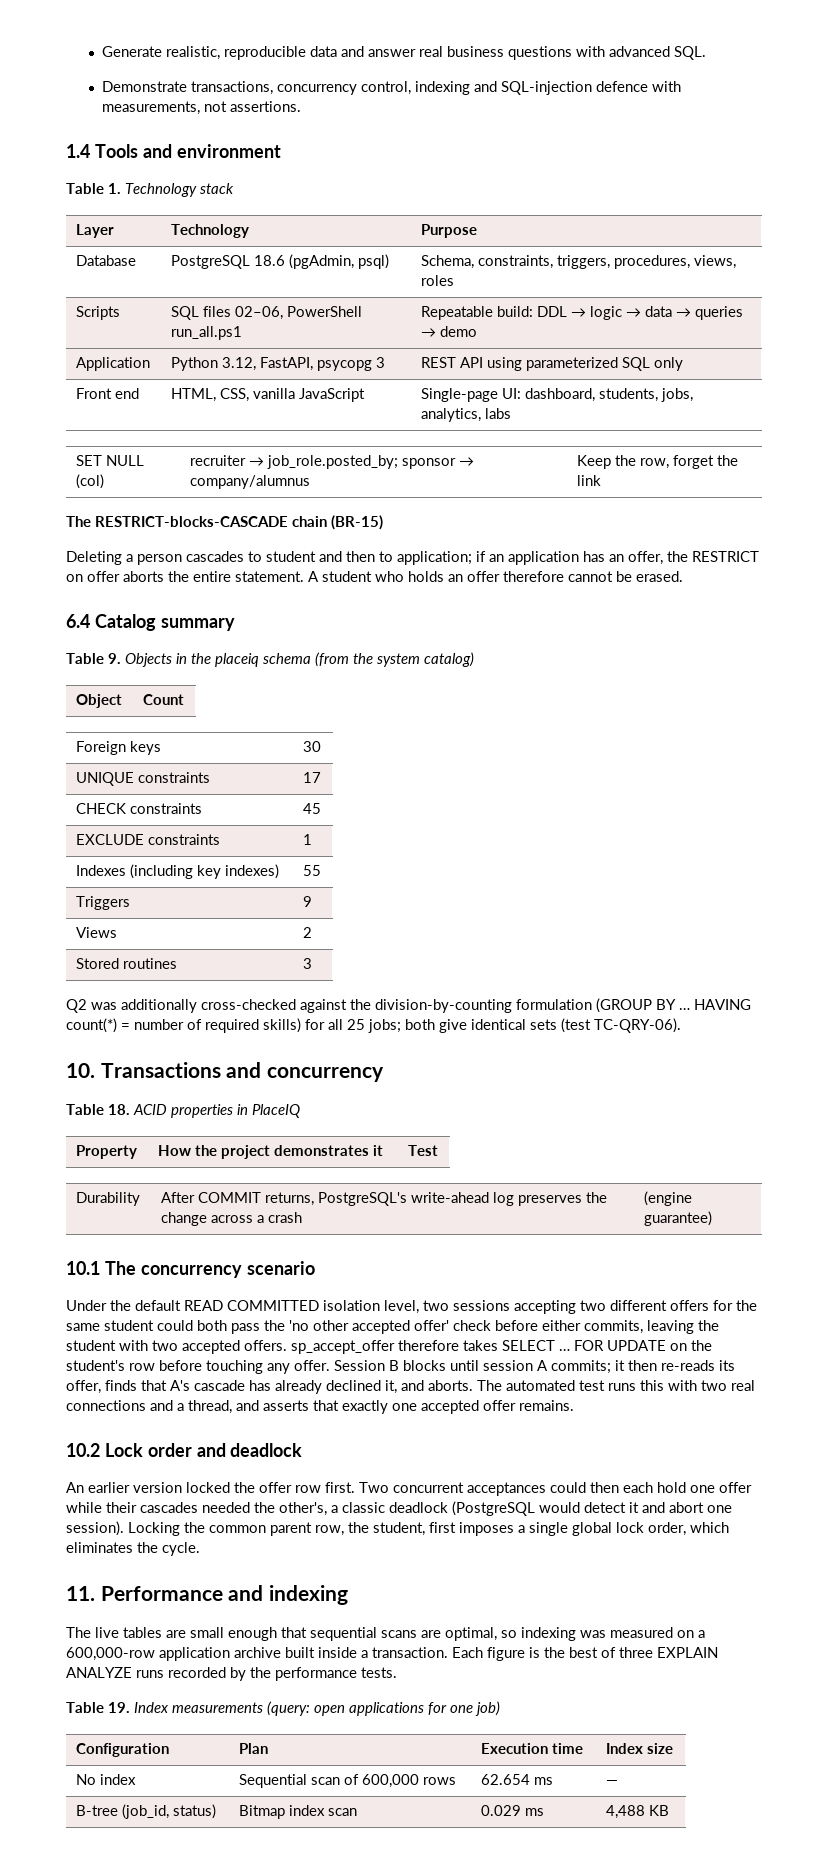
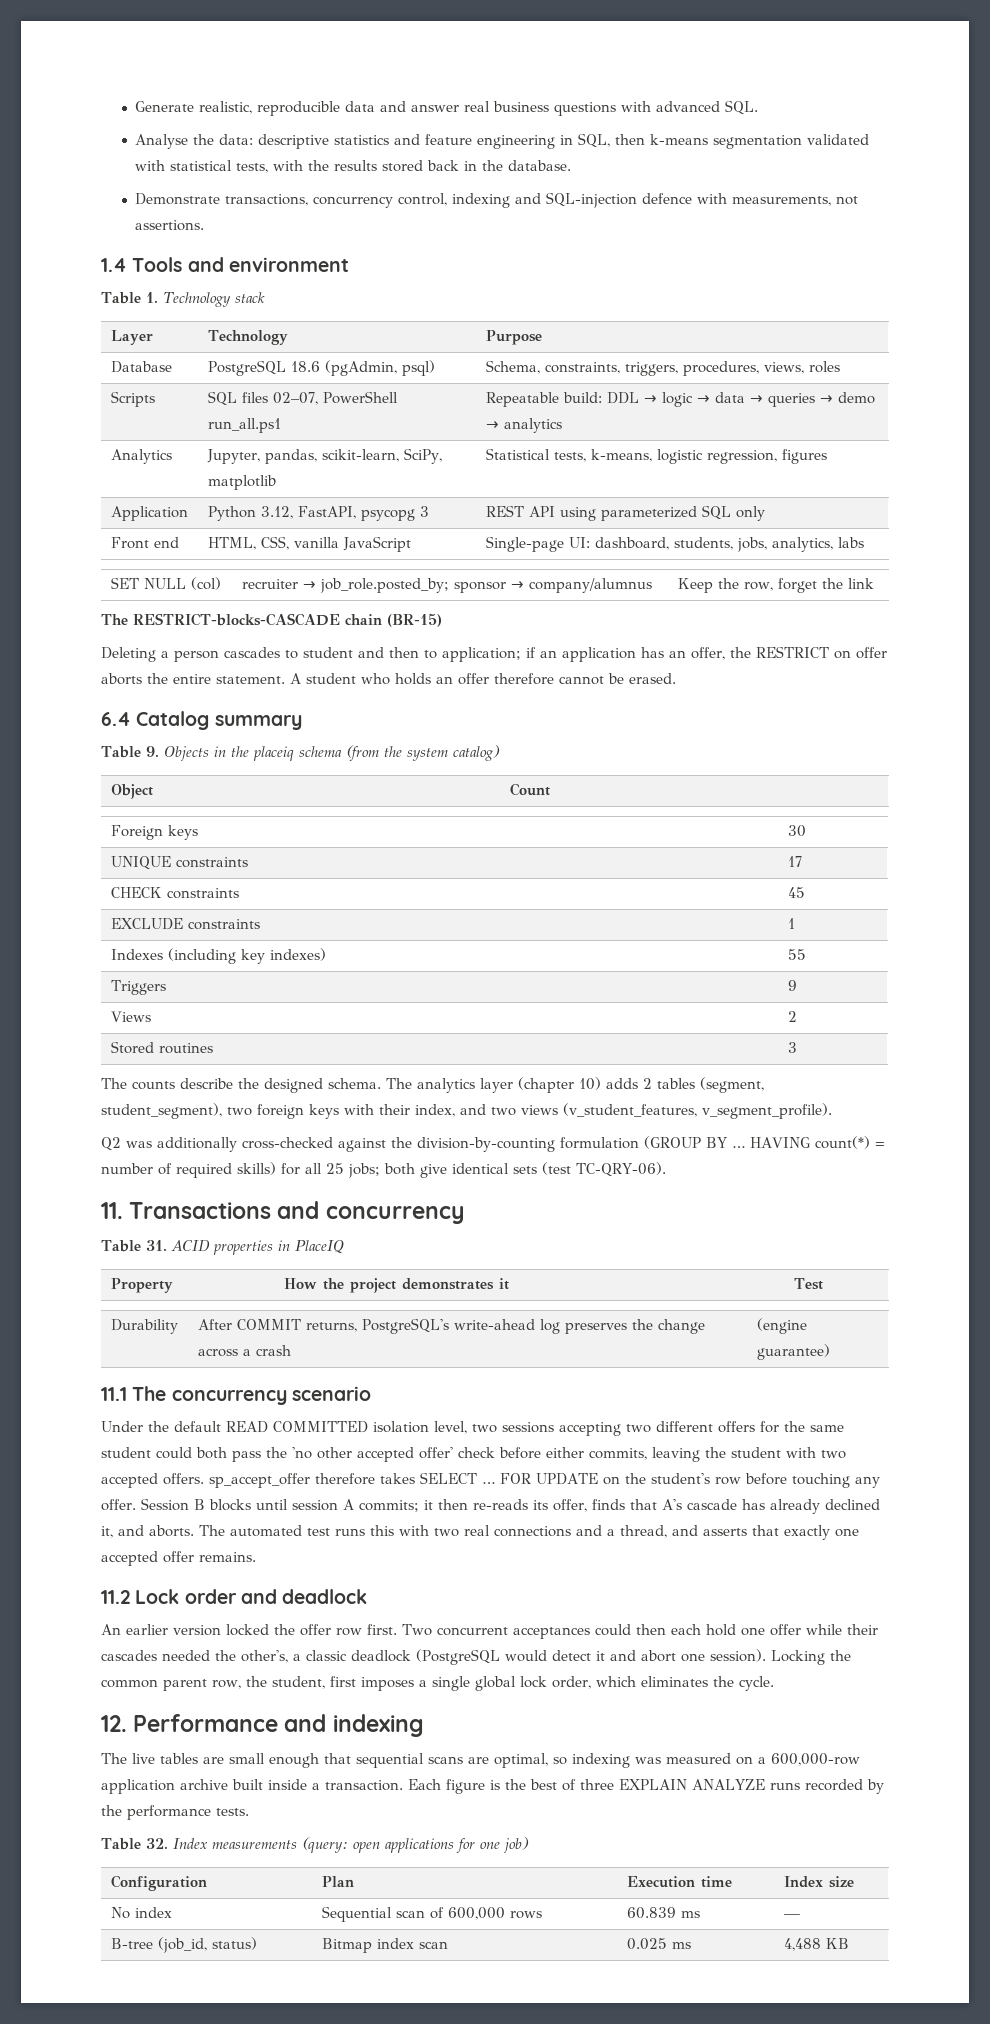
(707, 53) none -> [135,133,870,149] [135,160,572,173] // Analyse the data: descriptive statistics and feature engineering in SQL, then k-means segmentation validated with statistical tests, with the results stored back in the database.
[235,306,284,320] 02–06, -> [272,392,318,405] 02–07,
(478, 331) none -> [485,418,562,433] [110,449,172,464] [206,448,442,464] [207,475,276,490] [485,448,827,464] → analytics // Analytics | Jupyter, pandas, scikit-learn, SciPy, matplotlib | Statistical tests, k-means, logistic regression, figures
(313, 963) none -> [101,1077,764,1093] [101,1103,832,1119] // The counts describe the designed schema. The analytics layer (chapter 10) adds 2 tables (segment, student_segment), two foreign keys with their index, and two views (v_student_features, v_segment_profile).
[66,1063,95,1078] 10. -> [101,1202,123,1219] 11.
[108,1104,130,1115] 18. -> [145,1240,167,1251] 31.
[66,1261,100,1275] 10.1 -> [101,1387,127,1401] 11.1
[66,1443,100,1457] 10.2 -> [101,1590,130,1604] 11.2
[66,1586,95,1601] 11. -> [101,1715,127,1732] 12.
[108,1702,130,1713] 19. -> [145,1838,168,1849] 32.
[481,1774,531,1785] 62.654 -> [626,1907,676,1919] 60.839
[481,1805,522,1816] 0.029 -> [626,1938,667,1950] 0.025

